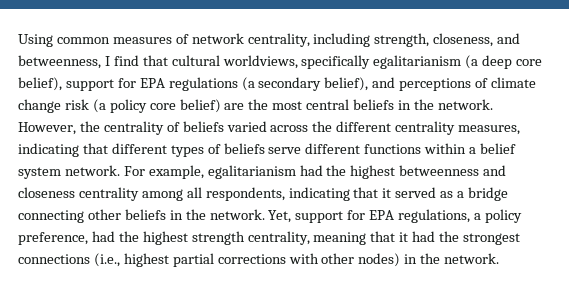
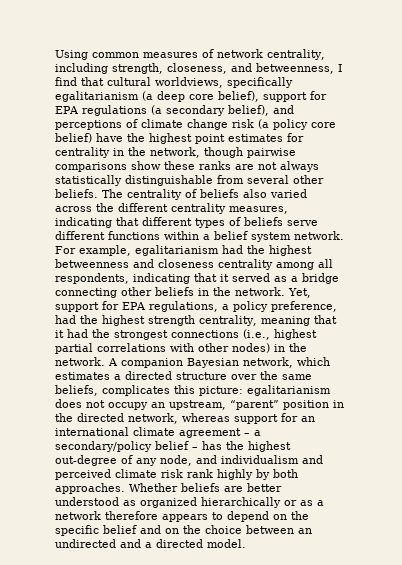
[224,99,493,110] [18,121,100,135] are the most central beliefs in the network. However, the -> [96,133,304,144] [55,147,296,158] [55,161,319,172] [55,175,324,186] [55,189,123,198] have the highest point estimates for centrality in the network, though pairwise comparisons show these ranks are not always statistically distinguishable from several other beliefs. The
(224, 126) none -> [243,189,267,198] also
[217,254,286,264] corrections -> [97,343,166,352] correlations
(500, 258) none -> [108,357,330,368] [55,371,312,380] [55,385,331,396] [55,399,344,410] [55,413,315,424] [55,427,261,438] [55,441,291,452] [55,455,323,466] [55,469,298,480] [55,483,282,494] [55,497,324,508] [55,511,309,522] [55,525,312,536] [55,539,246,548] A companion Bayesian network, which estimates a directed structure over the same beliefs, complicates this picture: egalitarianism does not occupy an upstream, “parent” position in the directed network, whereas support for an international climate agreement – a secondary/policy belief – has the highest out-degree of any node, and individualism and perceived climate risk rank highly by both approaches. Whether beliefs are better understood as organized hierarchically or as a network therefore appears to depend on the specific belief and on the choice between an undirected and a directed model.

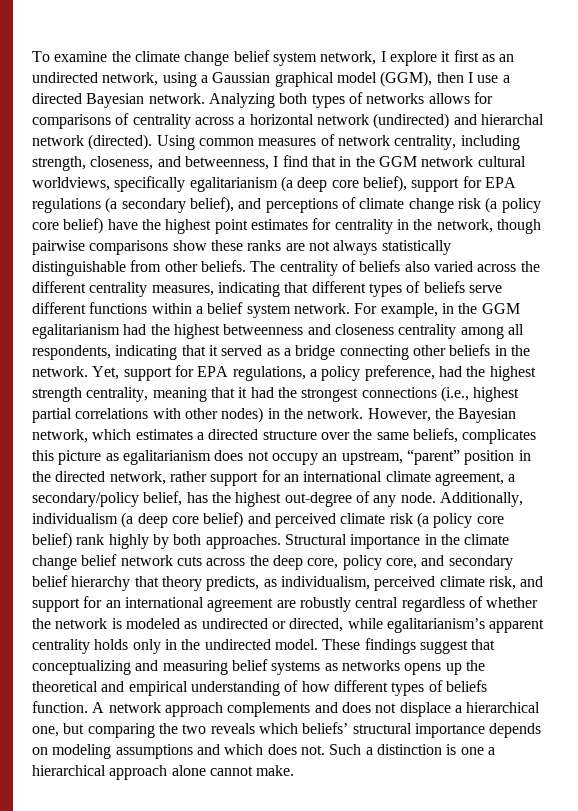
(55, 55) none -> [32,50,515,66] [32,71,510,87] [32,92,493,108] [32,113,544,129] [32,134,153,150] To examine the climate change belief system network, I explore it first as an undirected network, using a Gaussian graphical model (GGM), then I use a directed Bayesian network. Analyzing both types of networks allows for comparisons of centrality across a horizontal network (undirected) and hierarchal network (directed).
(104, 81) none -> [339,156,474,167] in the GGM network
[247,175,289,184] several -> (162, 266) none
(131, 250) none -> [441,303,520,314] in the GGM
[108,358,183,368] A companion -> [367,408,454,422] However, the
[199,386,243,396] picture: -> [58,450,119,465] picture as
[182,413,230,422] whereas -> [169,471,207,482] rather
[179,428,261,438] [55,441,198,452] agreement – a secondary/policy belief – -> [434,472,516,486] [32,491,183,507] agreement, a secondary/policy belief,
[160,455,323,466] [55,469,183,480] node, and individualism and perceived climate risk -> [400,492,523,507] [32,512,504,528] [32,533,72,549] node. Additionally, individualism (a deep core belief) and perceived climate risk (a policy core belief)
[129,483,282,492] [55,497,324,508] [55,511,309,522] [55,525,312,536] [55,539,246,548] Whether beliefs are better understood as organized hierarchically or as a network therefore appears to depend on the specific belief and on the choice between an undirected and a directed model. -> [284,534,510,549] [32,554,513,570] [32,575,544,591] [32,596,539,612] [32,618,545,633] [32,638,496,654] [32,659,485,675] [32,680,487,696] [32,701,541,717] [32,722,542,738] [32,744,495,759] [32,765,295,780] Structural importance in the climate change belief network cuts across the deep core, policy core, and secondary belief hierarchy that theory predicts, as individualism, perceived climate risk, and support for an international agreement are robustly central regardless of whether the network is modeled as undirected or directed, while egalitarianism’s apparent centrality holds only in the undirected model. These findings suggest that conceptualizing and measuring belief systems as networks opens up the theoretical and empirical understanding of how different types of beliefs function. A network approach complements and does not displace a hierarchical one, but comparing the two reveals which beliefs’ structural importance depends on modeling assumptions and which does not. Such a distinction is one a hierarchical approach alone cannot make.

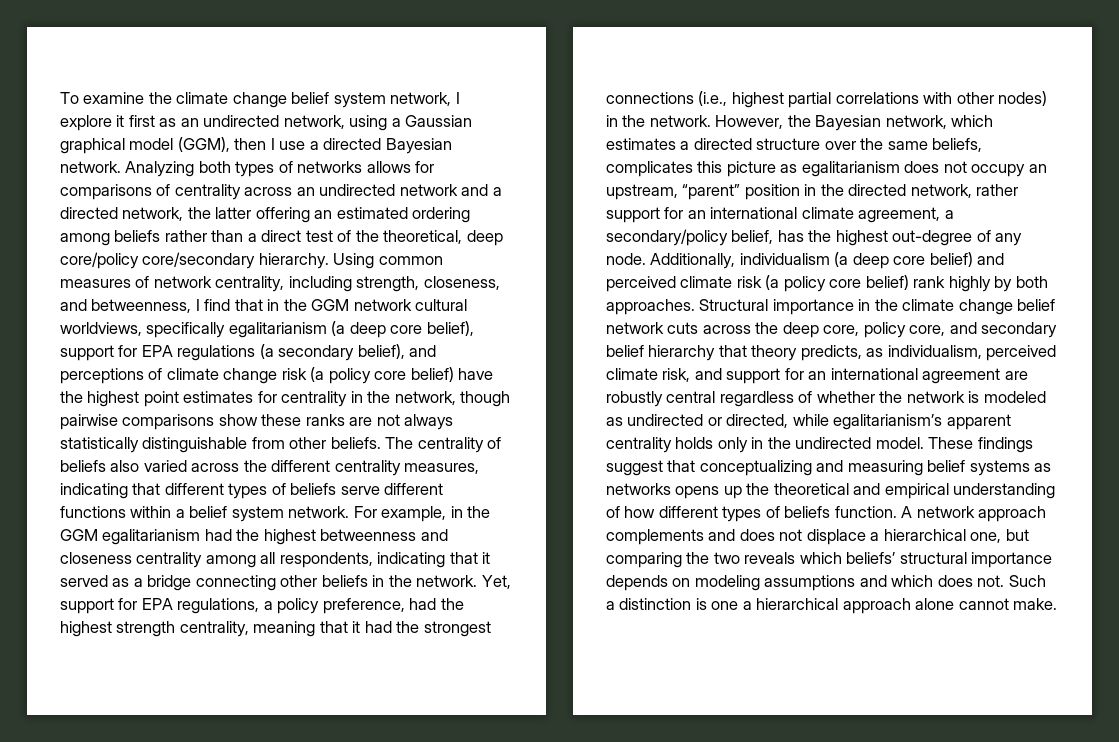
[238,113,544,129] [32,134,153,150] a horizontal network (undirected) and hierarchal network (directed). -> [296,184,502,196] [60,207,471,223] [60,230,503,246] [60,252,329,269] an undirected network and a directed network, the latter offering an estimated ordering among beliefs rather than a direct test of the theoretical, deep core/policy core/secondary hierarchy.

